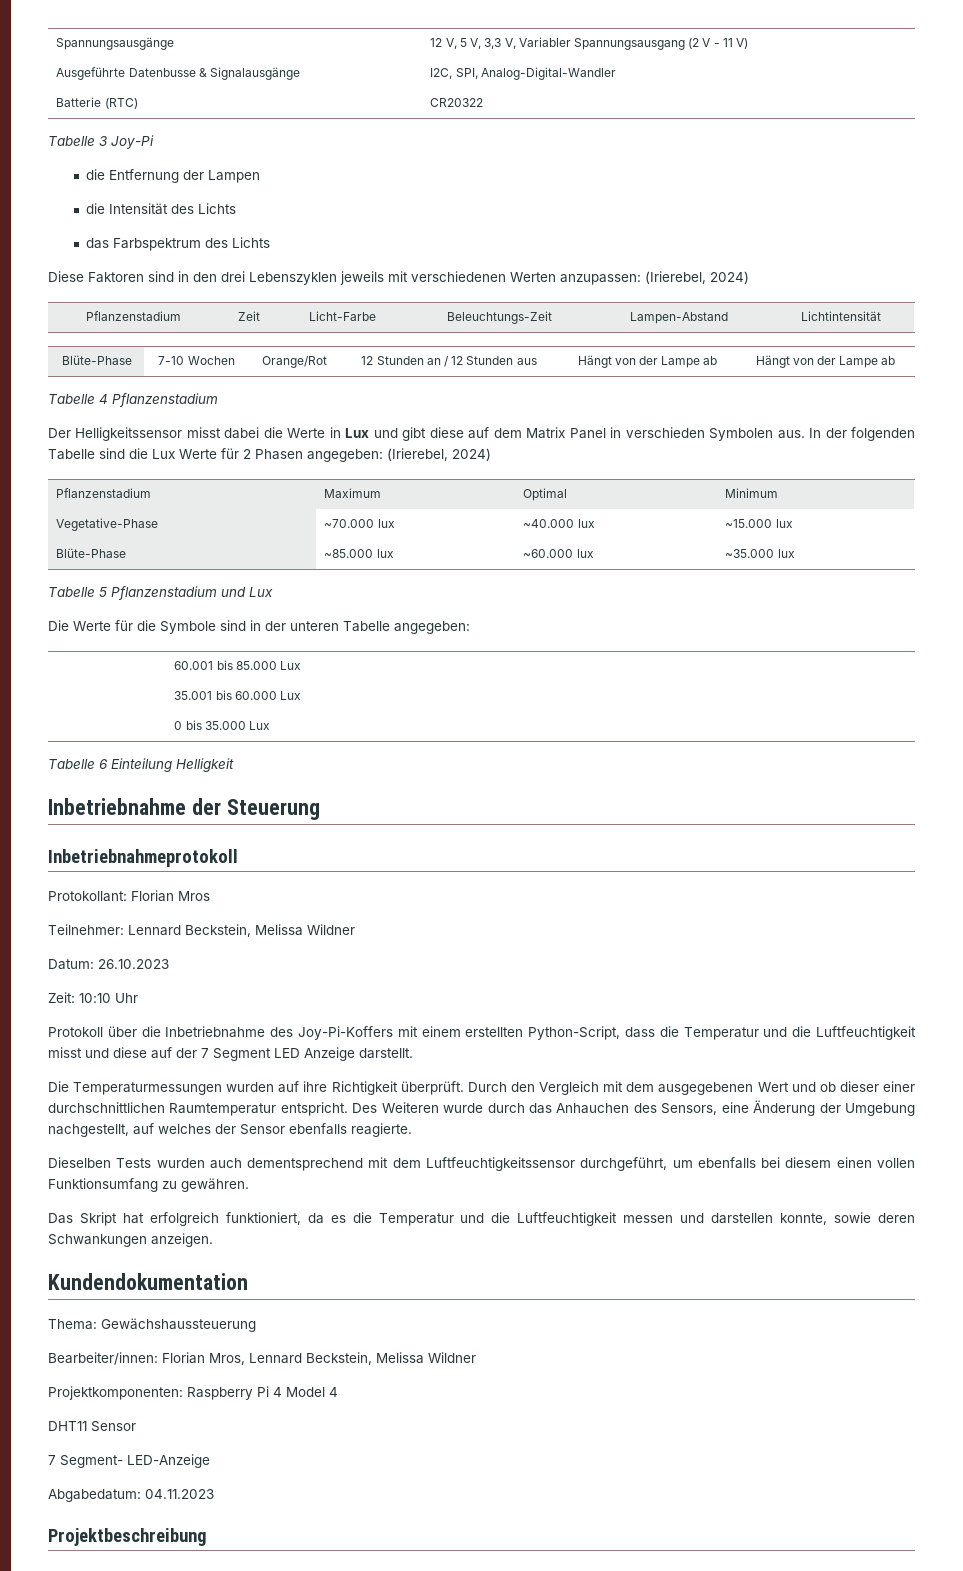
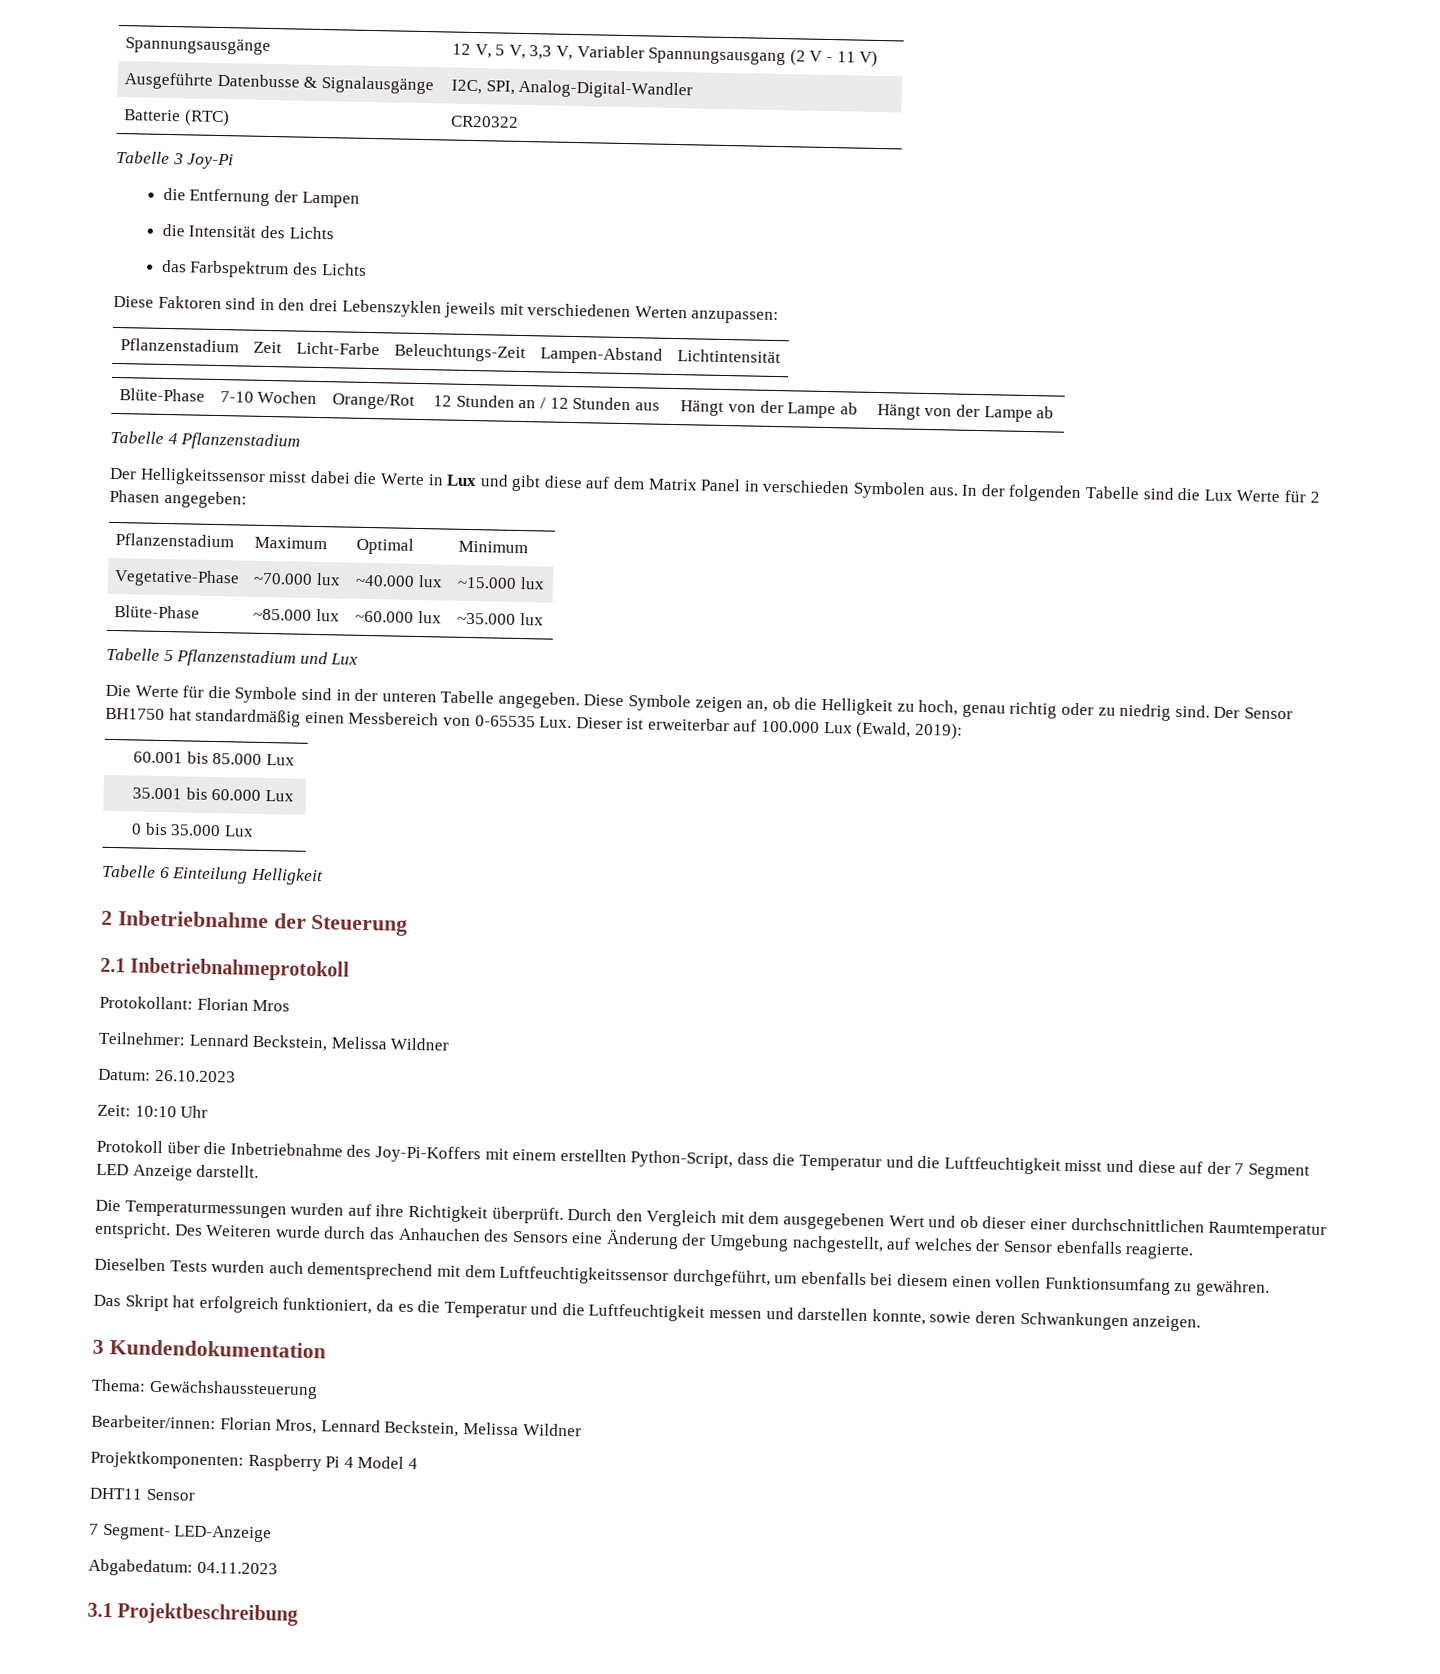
[645,271,749,284] (Irierebel, 2024) -> (780, 317) none
[387,448,491,461] (Irierebel, 2024) -> (247, 499) none
[394,621,470,634] angegeben: -> [497,691,1293,721] [105,707,963,740] angegeben. Diese Symbole zeigen an, ob die Helligkeit zu hoch, genau richtig oder zu niedrig sind. Der Sensor BH1750 hat standardmäßig einen Messbereich von 0-65535 Lux. Dieser ist erweiterbar auf 100.000 Lux (Ewald, 2019):
(234, 765) none -> [101,910,113,926] 2
(320, 809) none -> [100,957,126,973] 2.1
[661,1103,718,1115] Sensors, -> [511,1230,569,1244] Sensors
(213, 1240) none -> [92,1339,104,1354] 3
(214, 1494) none -> [87,1602,113,1618] 3.1

